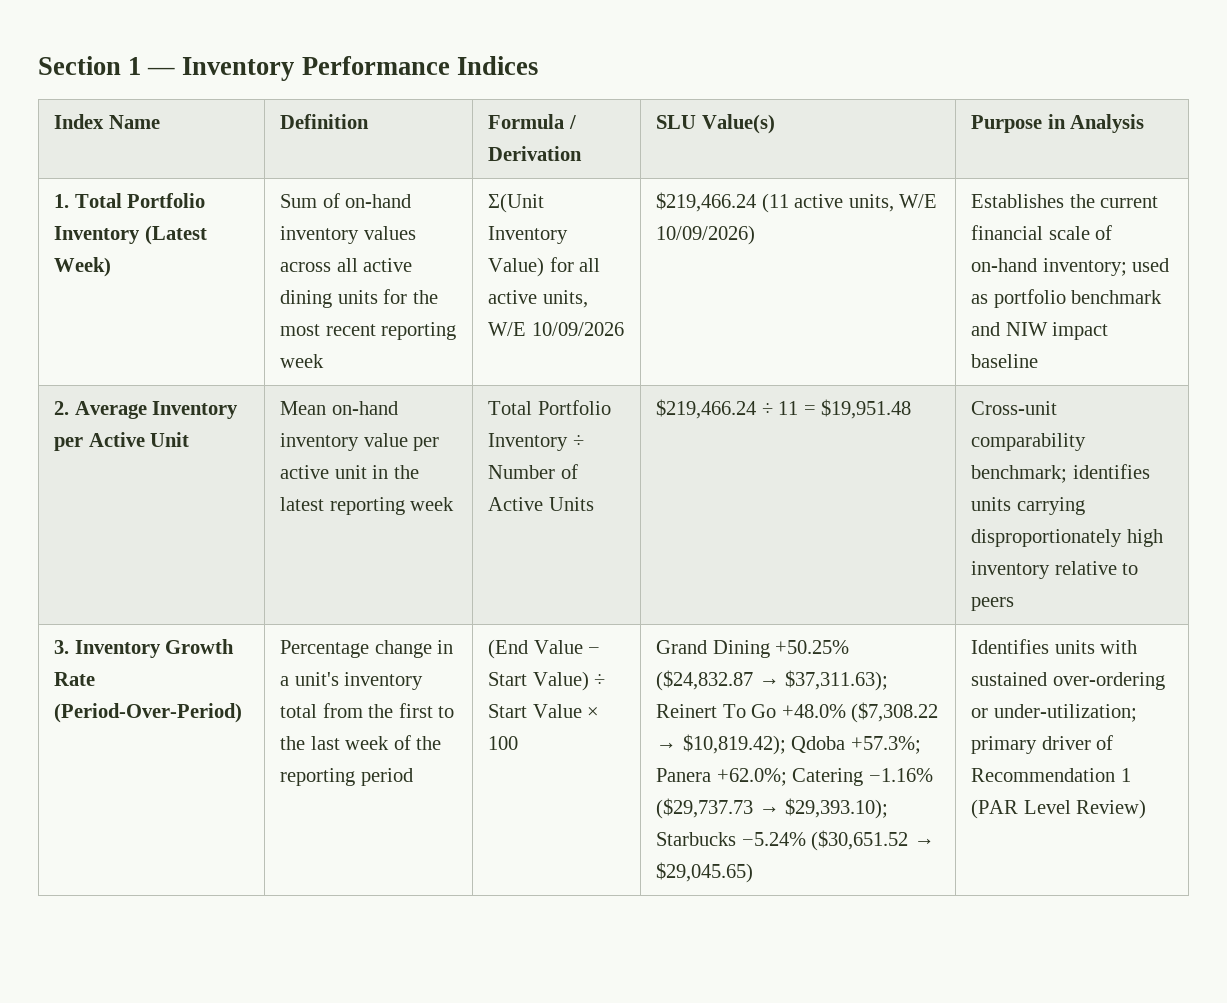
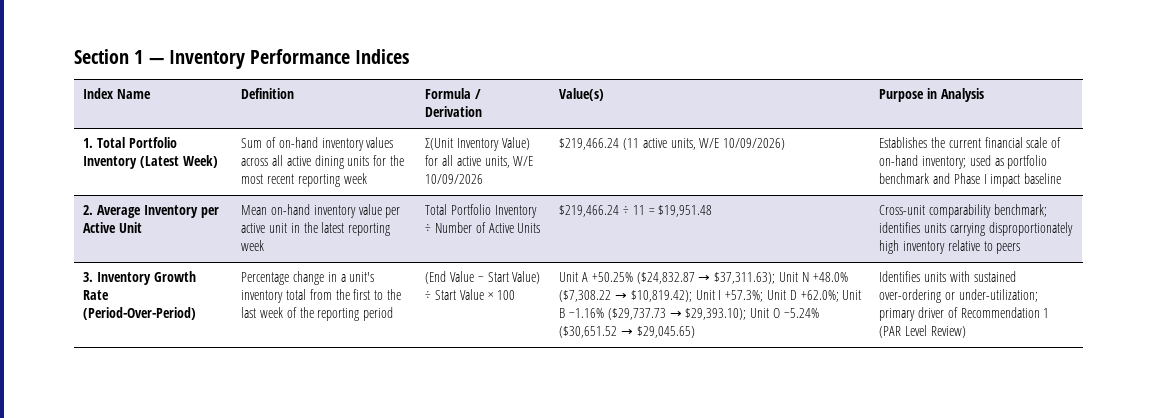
[656,115,697,129] SLU -> (483, 111) none
[1005,322,1048,336] NIW -> [953,173,987,184] Phase I
[656,640,770,658] Grand Dining -> [559,272,589,282] Unit A
[656,704,777,718] Reinert To Go -> [778,272,809,282] Unit N
[791,736,921,754] [656,768,864,786] Qdoba +57.3%; Panera +62.0%; Catering -> [695,290,862,302] [559,308,566,318] Unit I +57.3%; Unit D +62.0%; Unit B
[656,832,737,846] Starbucks -> [750,308,780,318] Unit O

